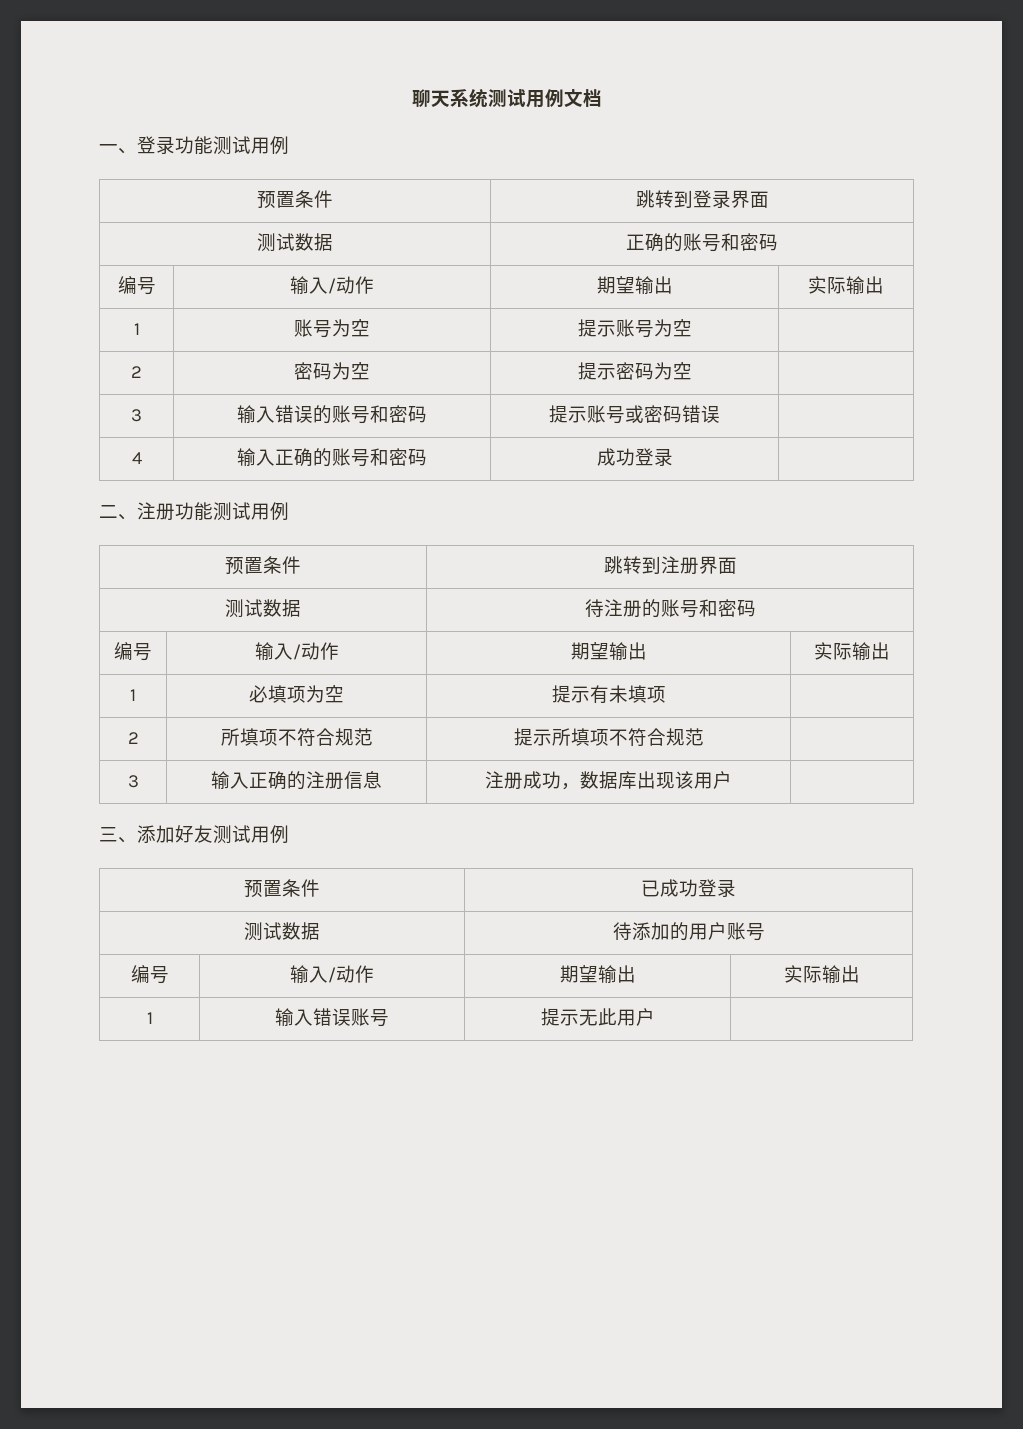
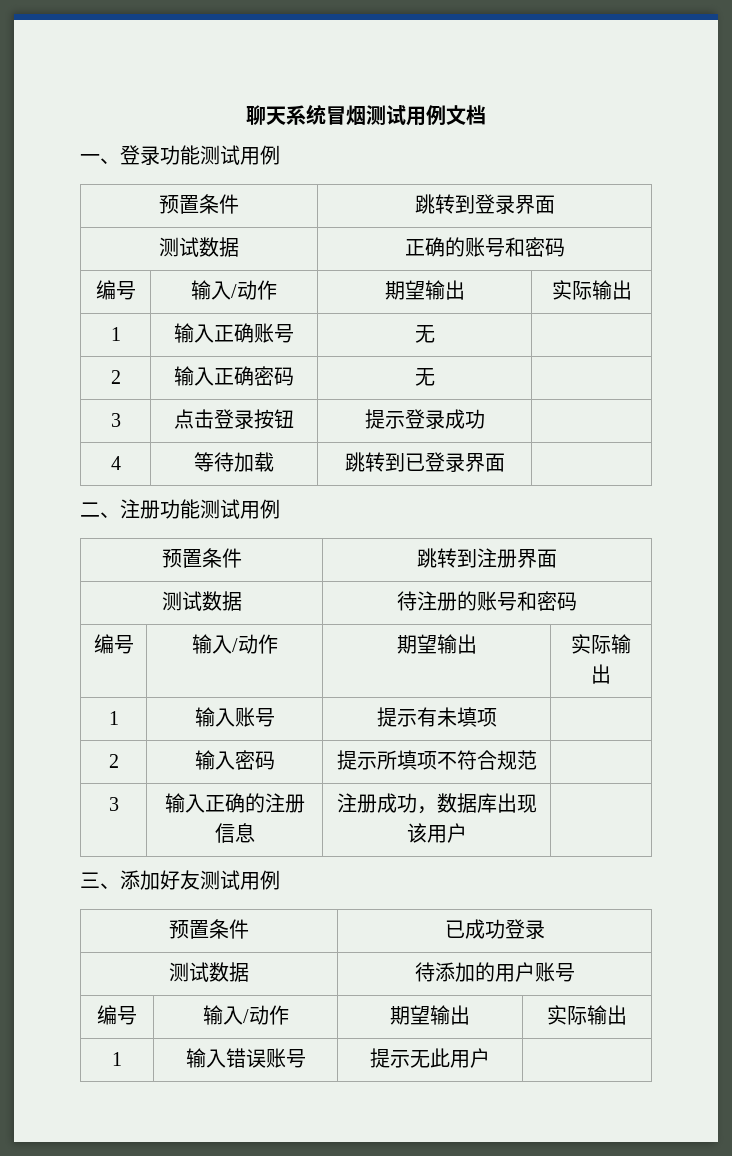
(488, 98) none -> [326,105,366,125] 冒烟
[294,319,370,338] [577,319,692,338] [131,366,142,378] [294,362,370,380] [577,362,692,380] [131,409,142,422] [237,405,427,424] [549,405,720,424] [131,452,142,464] [237,448,427,467] [596,448,673,466] 账号为空 | 提示账号为空 | // 2 | 密码为空 | 提示密码为空 | // 3 | 输入错误的账号和密码 | 提示账号或密码错误 | // 4 | 输入正确的账号和密码 | 成功登录 -> [174,323,294,343] [414,325,435,343] [110,370,121,384] [174,366,294,386] [414,368,435,386] [110,413,121,427] [174,409,294,429] [364,409,485,429] [110,456,121,470] [194,452,274,472] [344,452,505,472] 输入正确账号 | 无 | // 2 | 输入正确密码 | 无 | // 3 | 点击登录按钮 | 提示登录成功 | // 4 | 等待加载 | 跳转到已登录界面
[249,685,344,703] 必填项为空 -> [194,707,275,727] 输入账号
[220,728,373,747] 所填项不符合规范 -> [194,750,275,770] 输入密码

